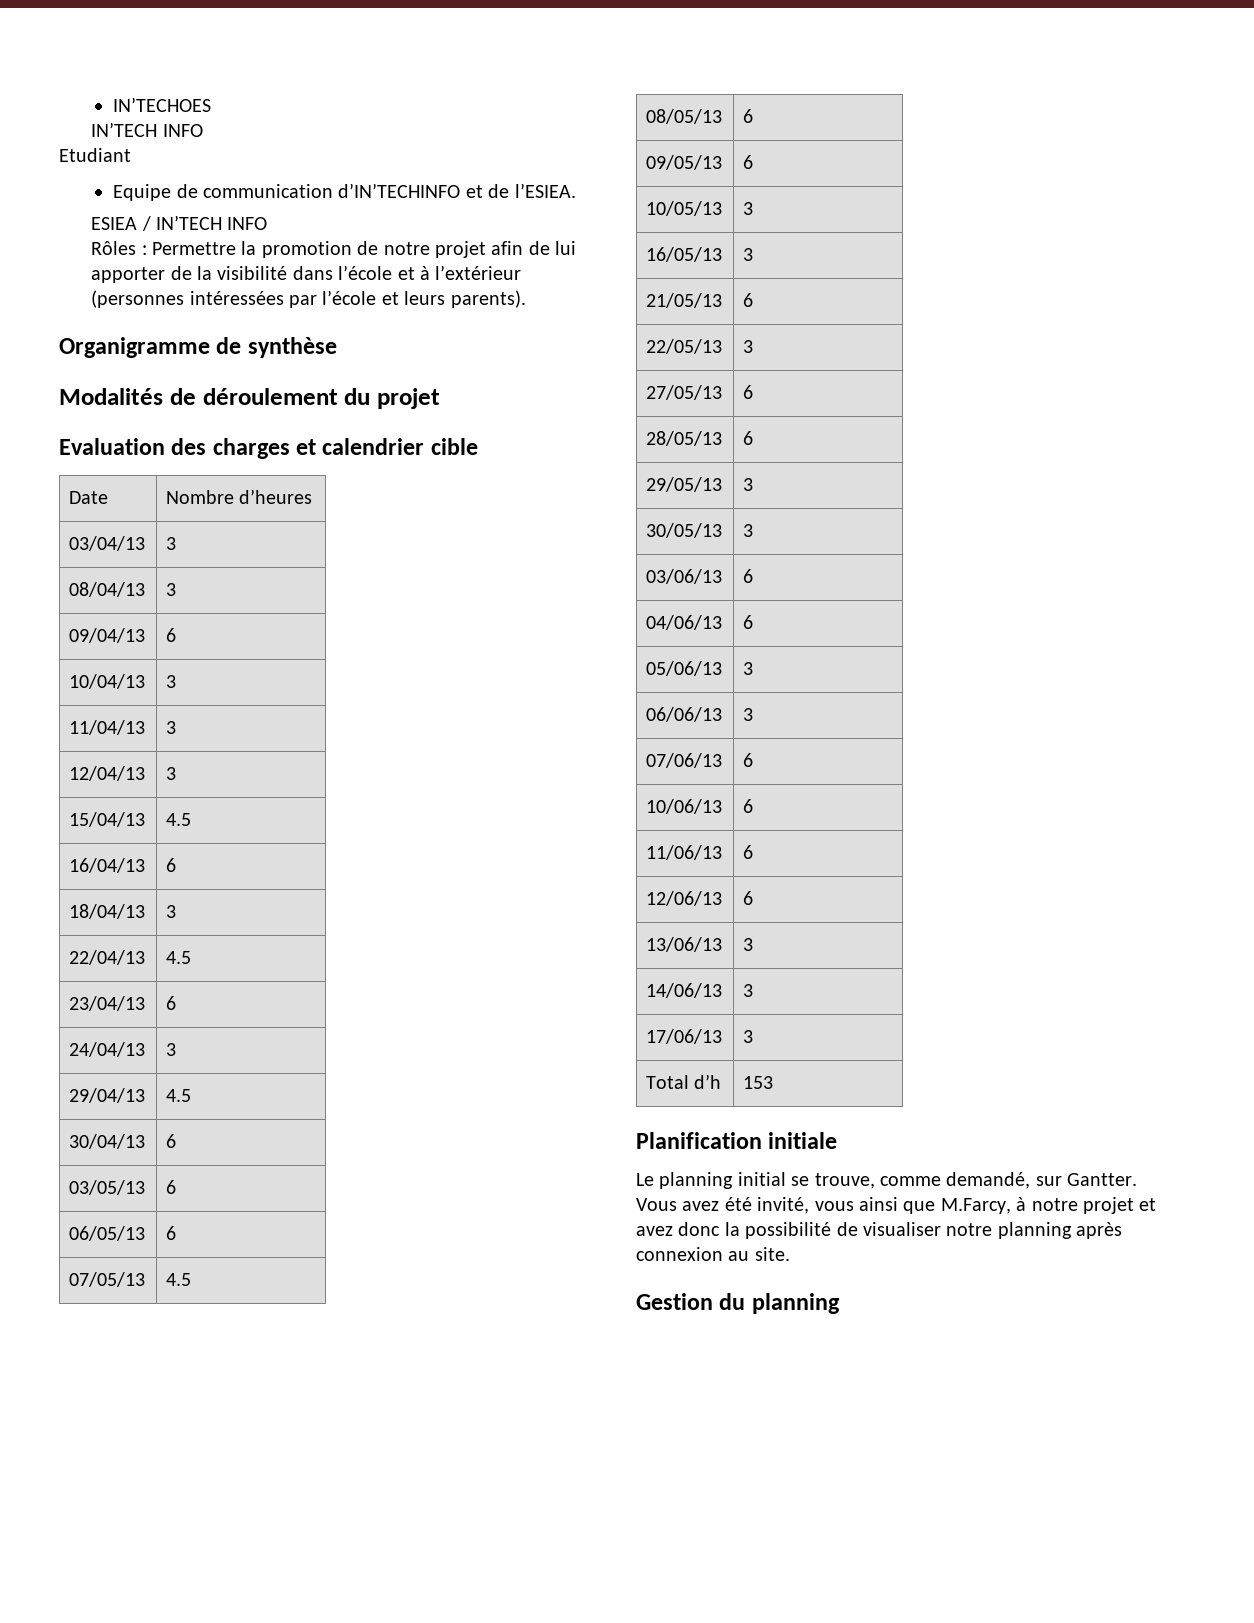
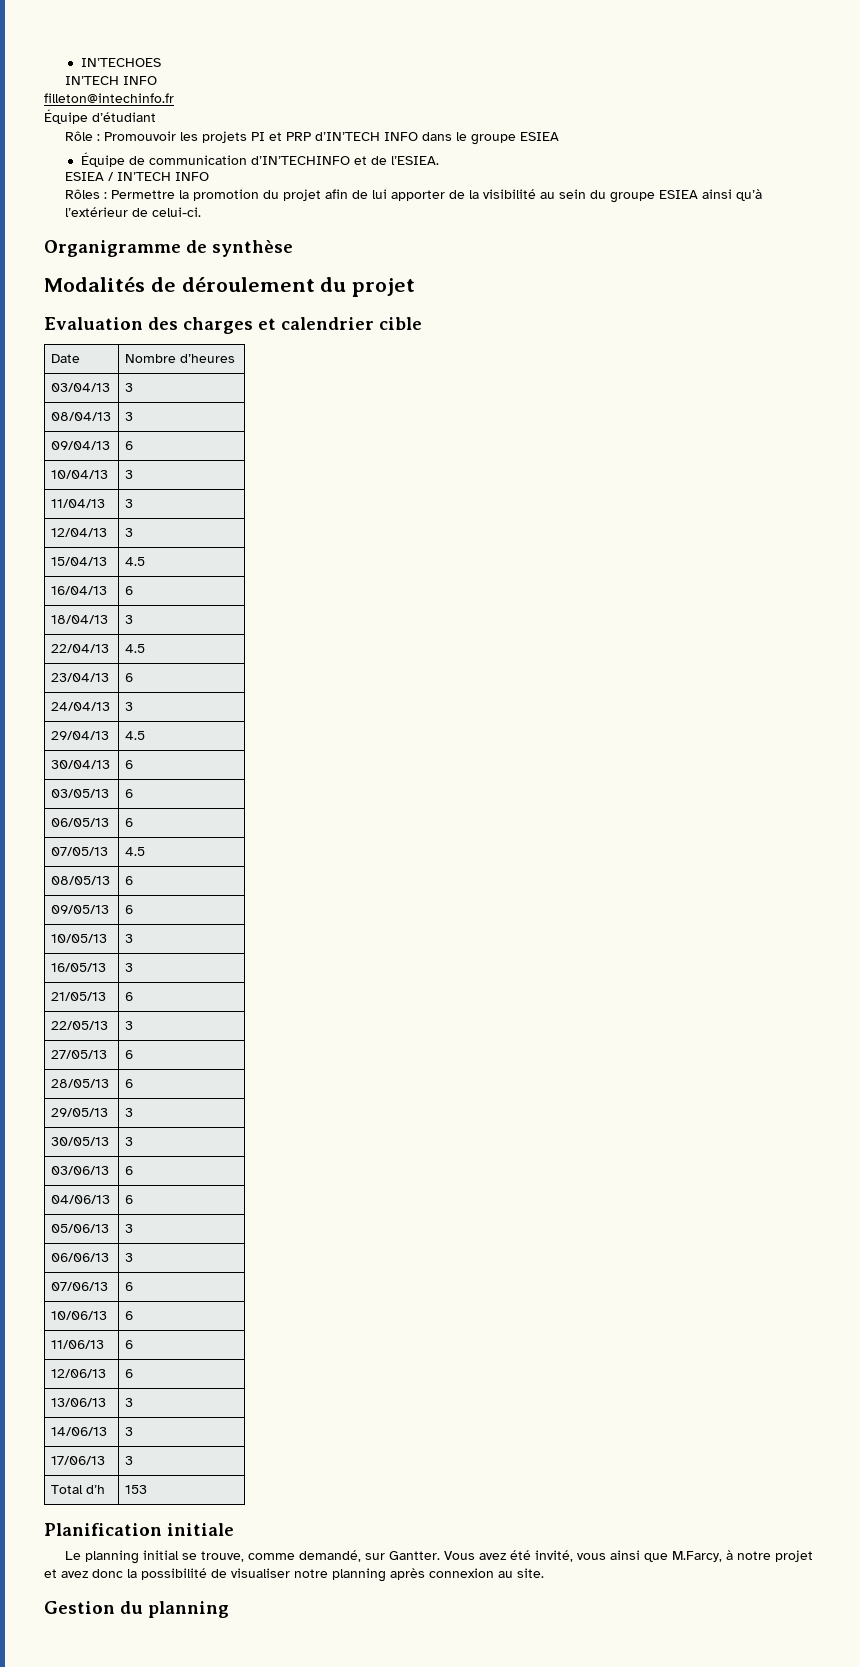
[59,148,131,162] [113,184,172,201] Etudiant // Equipe -> [44,93,174,103] [44,109,156,124] [65,131,560,145] [80,152,125,167] filleton@intechinfo.fr // Équipe d’étudiant // Rôle : Promouvoir les projets PI et PRP d’IN’TECH INFO dans le groupe ESIEA // Équipe
[357,241,430,255] de notre -> [263,190,280,199] du
[292,265,522,280] [91,290,526,308] dans l’école et à l’extérieur (personnes intéressées par l’école et leurs parents). -> [540,189,763,203] [65,207,202,217] au sein du groupe ESIEA ainsi qu’à l’extérieur de celui-ci.

